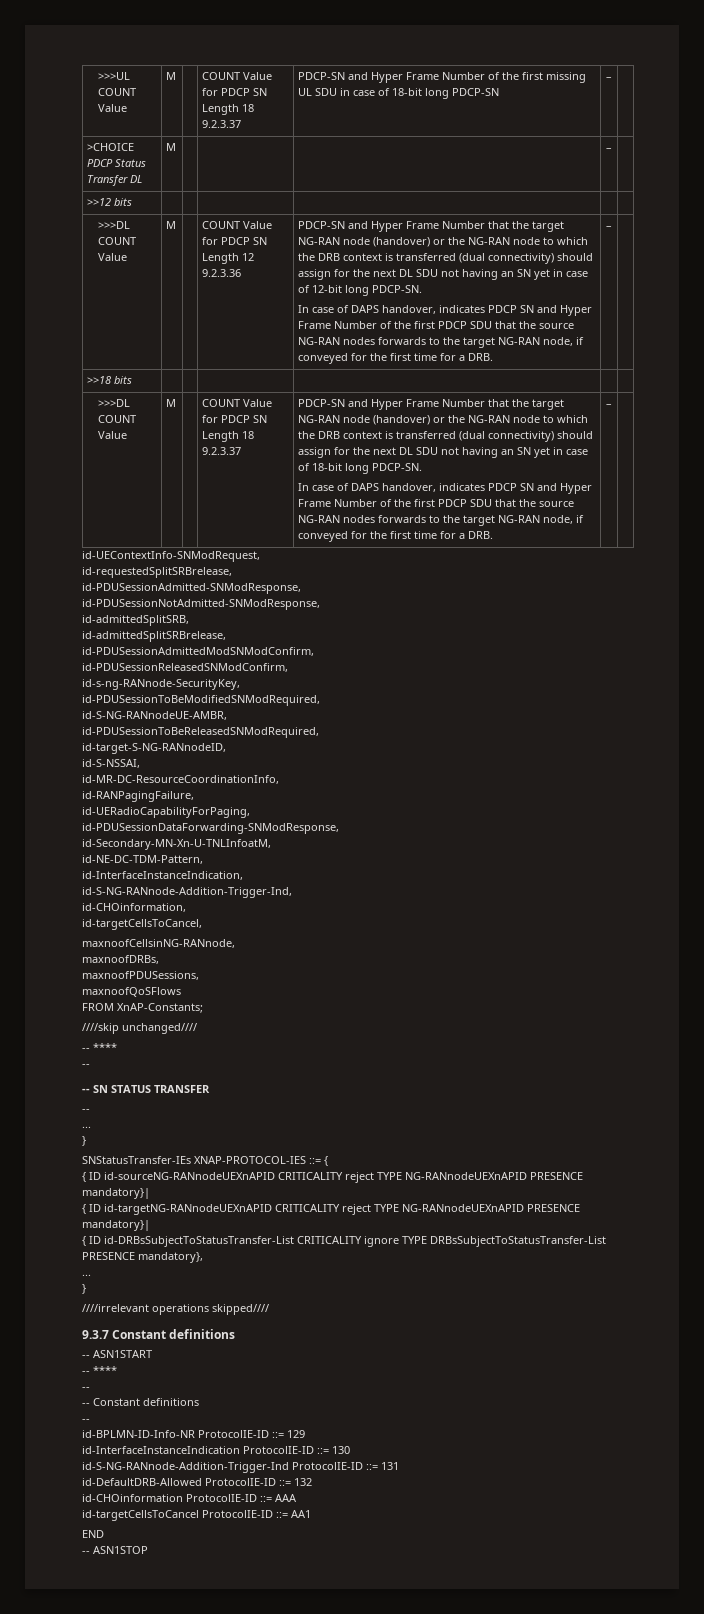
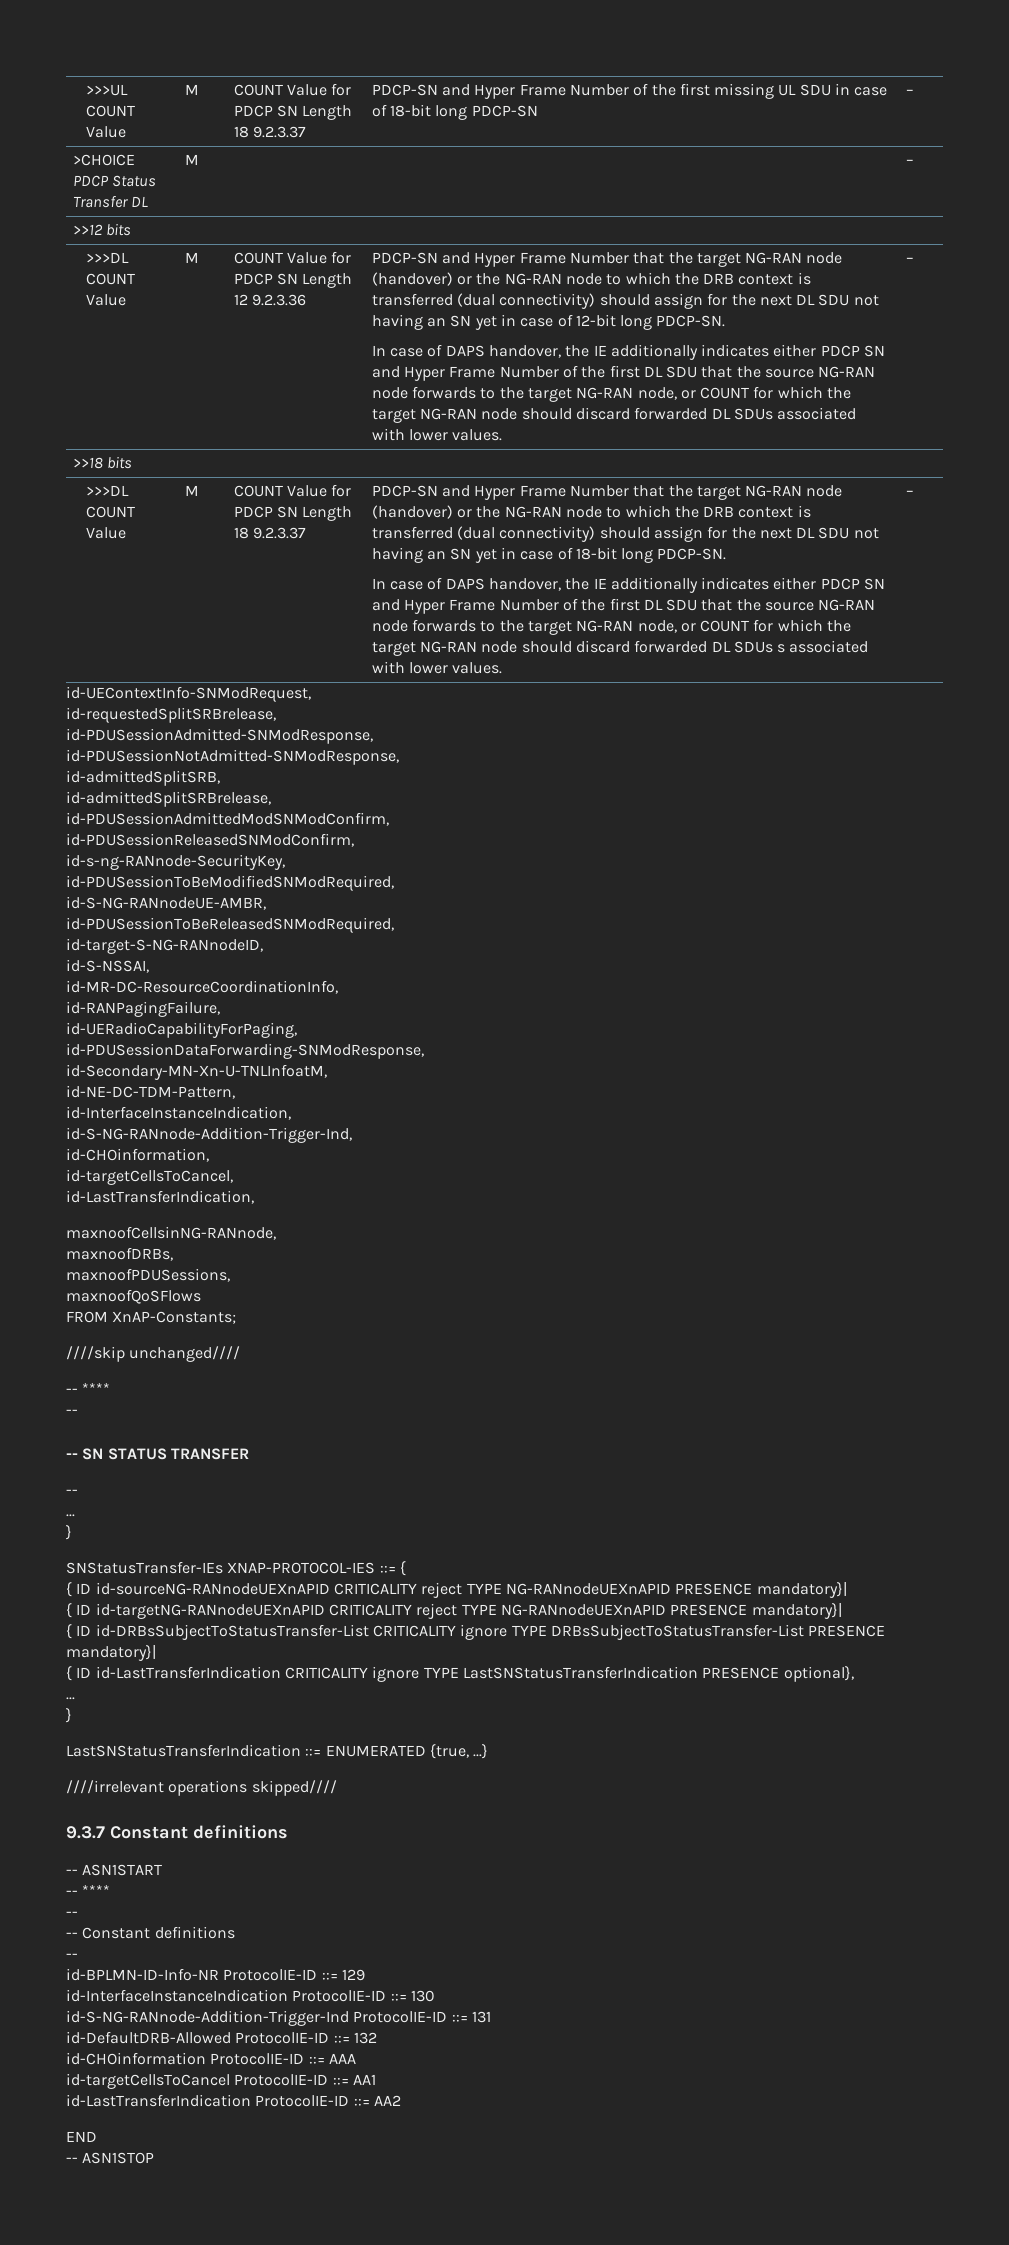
[438,305,592,316] [297,321,574,329] [297,337,584,348] [297,353,493,364] indicates PDCP SN and Hyper Frame Number of the first PDCP SDU that the source NG-RAN nodes forwards to the target NG-RAN node, if conveyed for the first time for a DRB. -> [565,344,886,360] [371,365,876,381] [371,386,852,402] [371,407,857,423] [371,428,503,441] the IE additionally indicates either PDCP SN and Hyper Frame Number of the first DL SDU that the source NG-RAN node forwards to the target NG-RAN node, or COUNT for which the target NG-RAN node should discard forwarded DL SDUs associated with lower values.
[438,483,592,494] [297,499,574,507] [297,515,584,526] [297,531,493,542] indicates PDCP SN and Hyper Frame Number of the first PDCP SDU that the source NG-RAN nodes forwards to the target NG-RAN node, if conveyed for the first time for a DRB. -> [565,577,886,593] [371,598,876,614] [371,619,852,635] [371,640,869,656] [371,661,503,674] the IE additionally indicates either PDCP SN and Hyper Frame Number of the first DL SDU that the source NG-RAN node forwards to the target NG-RAN node, or COUNT for which the target NG-RAN node should discard forwarded DL SDUs s associated with lower values.
(202, 924) none -> [66,1190,254,1204] // id-LastTransferIndication,
[138,1252,203,1263] [82,1274,91,1276] [82,1284,86,1294] mandatory}, // ... // } -> [66,1645,156,1661] [66,1666,854,1682] [66,1697,75,1700] [66,1708,72,1723] [66,1744,489,1759] mandatory}| // { ID id-LastTransferIndication CRITICALITY ignore TYPE LastSNStatusTransferIndication PRESENCE optional}, // ... // } // LastSNStatusTransferIndication ::= ENUMERATED {true, ...}
(311, 1514) none -> [66,2094,401,2107] // id-LastTransferIndication ProtocolIE-ID ::= AA2

